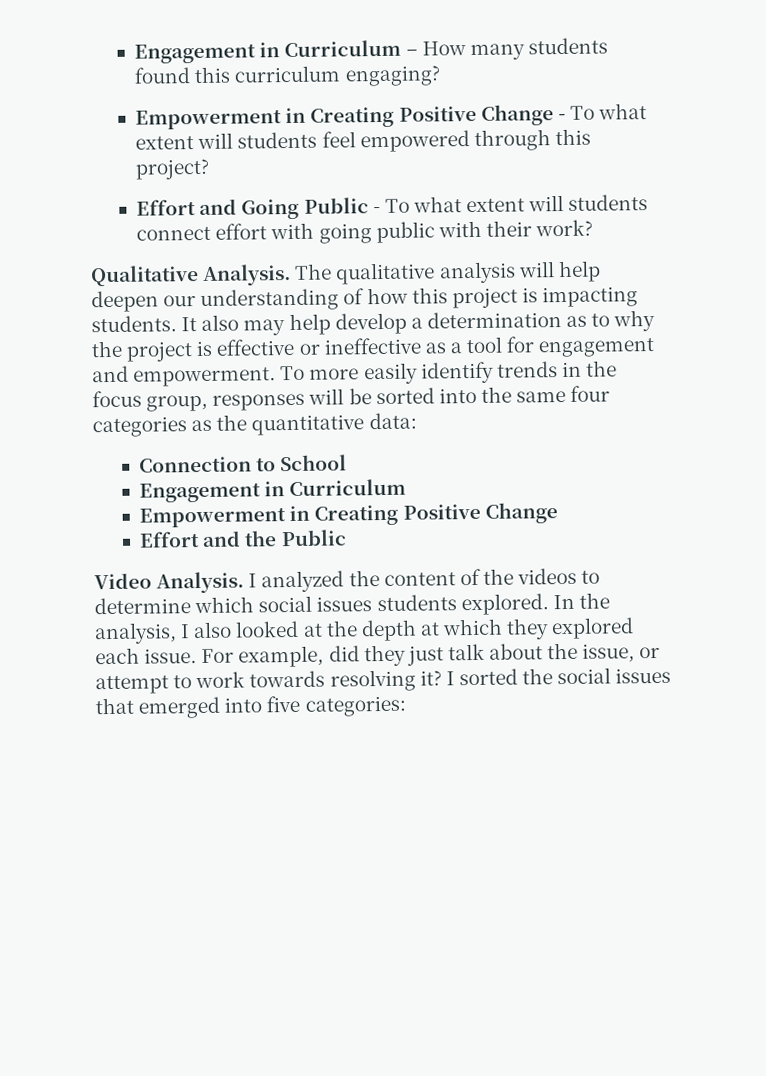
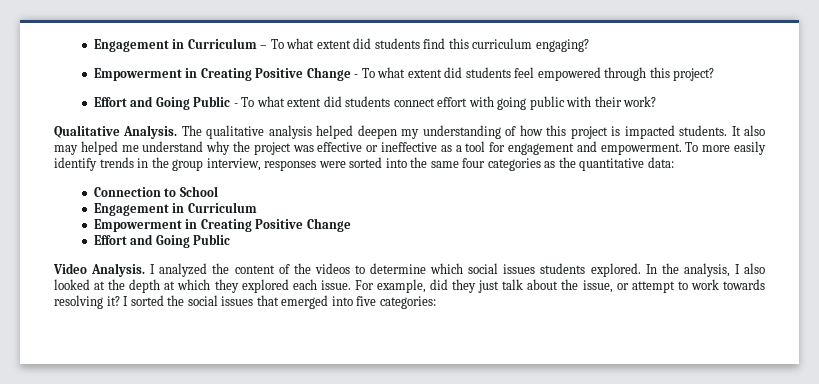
[421,37,608,61] [134,67,191,84] How many students found -> [270,38,446,49] To what extent did students find
[197,132,234,150] will -> [444,67,463,78] did
[528,194,565,212] will -> [323,96,342,107] did
[517,260,601,283] [91,290,197,313] will help deepen our -> [316,125,420,139] helped deepen my
[542,286,639,308] impacting -> [624,125,675,139] impacted
[288,311,611,336] help develop a determination as to -> [80,141,204,155] helped me understand
[196,340,213,357] is -> [292,145,314,152] was
[92,388,372,412] focus group, responses will be -> [172,158,346,171] group interview, responses were
[244,530,278,547] the -> [155,235,190,248] Going

